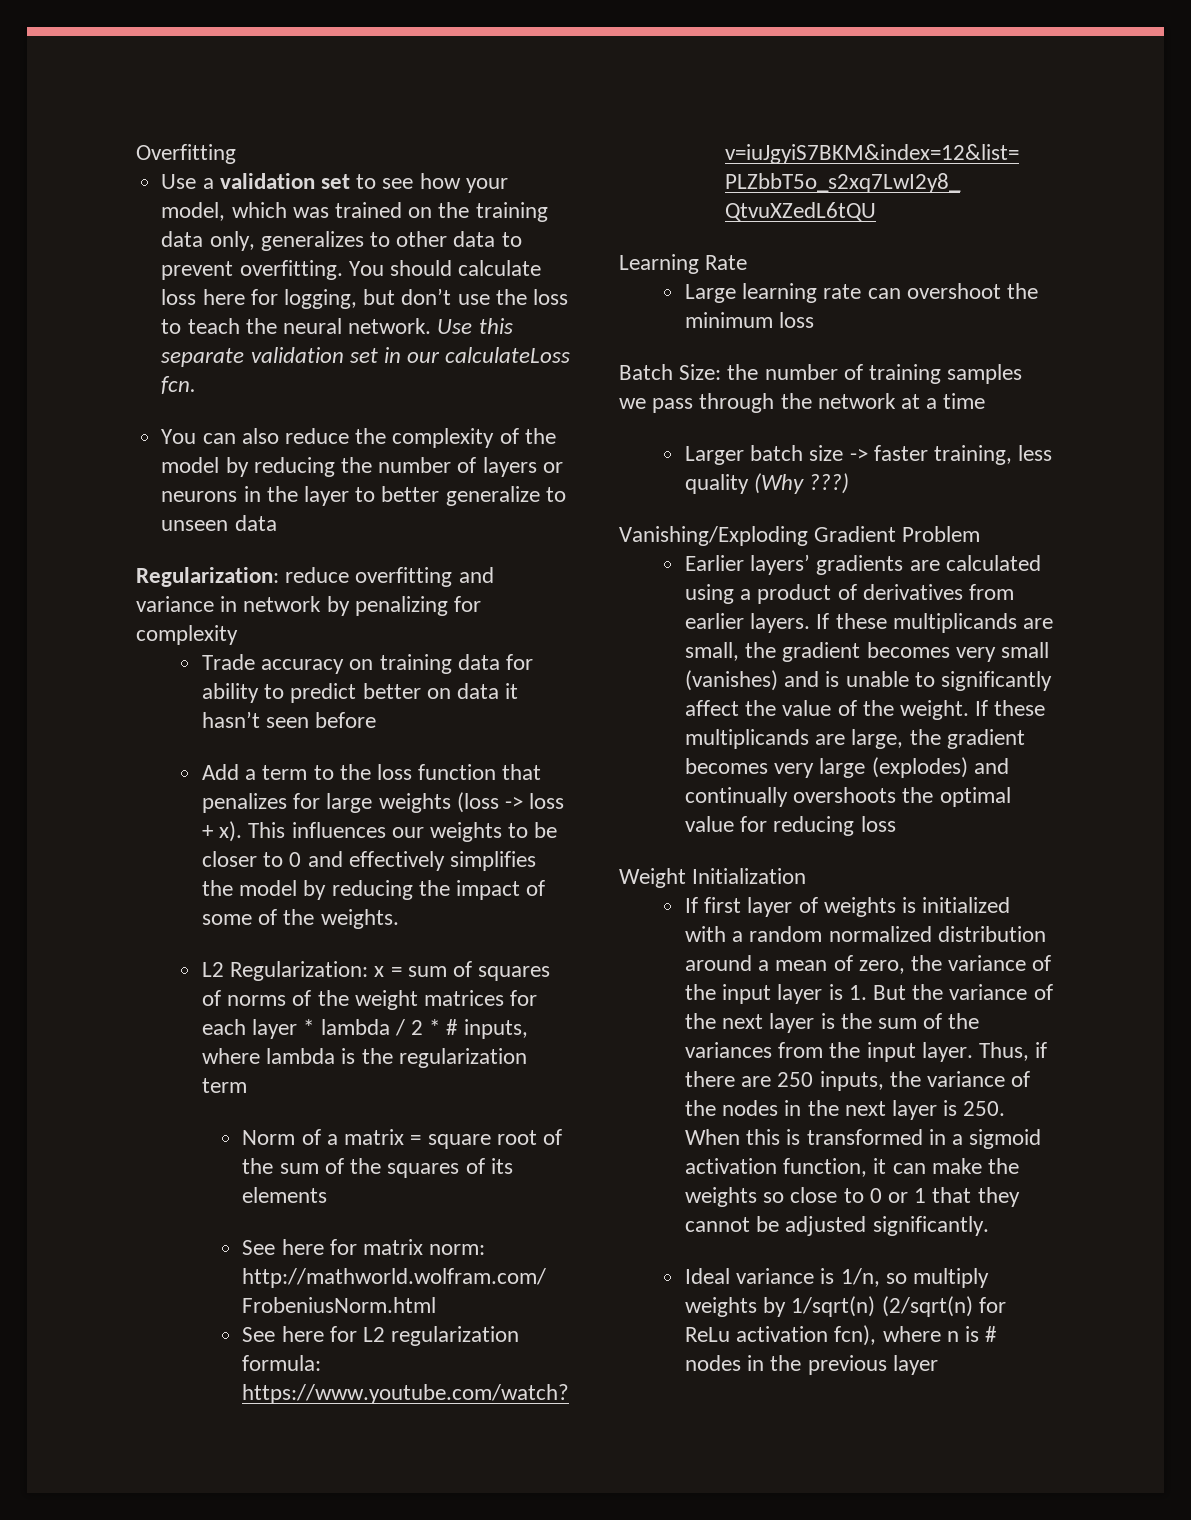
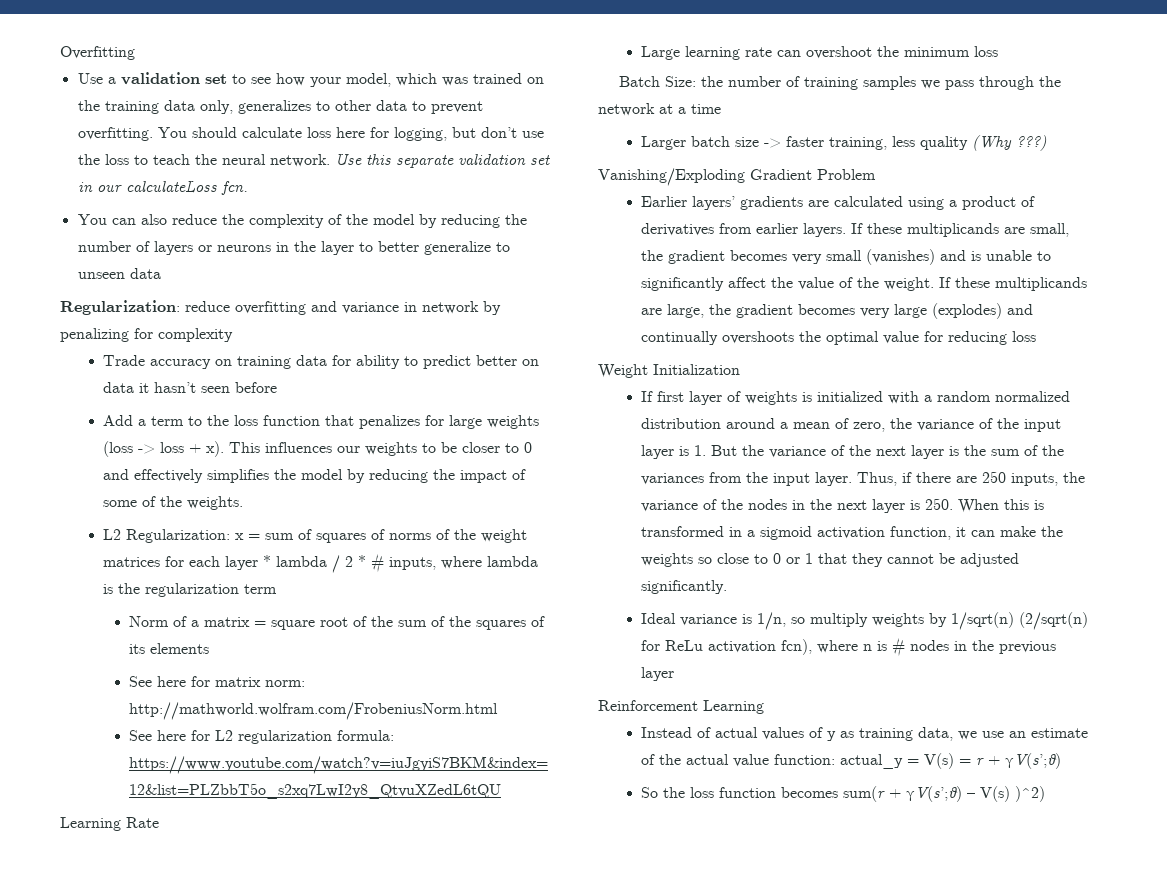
(938, 1365) none -> [598,700,764,714] [641,727,1089,741] [641,753,1062,769] [641,786,1046,802] // Reinforcement Learning // Instead of actual values of y as training data, we use an estimate of the actual value function: actual_y = V(s) = r + γV(s’;θ) // So the loss function becomes sum(r + γV(s’;θ) – V(s) )^2)

